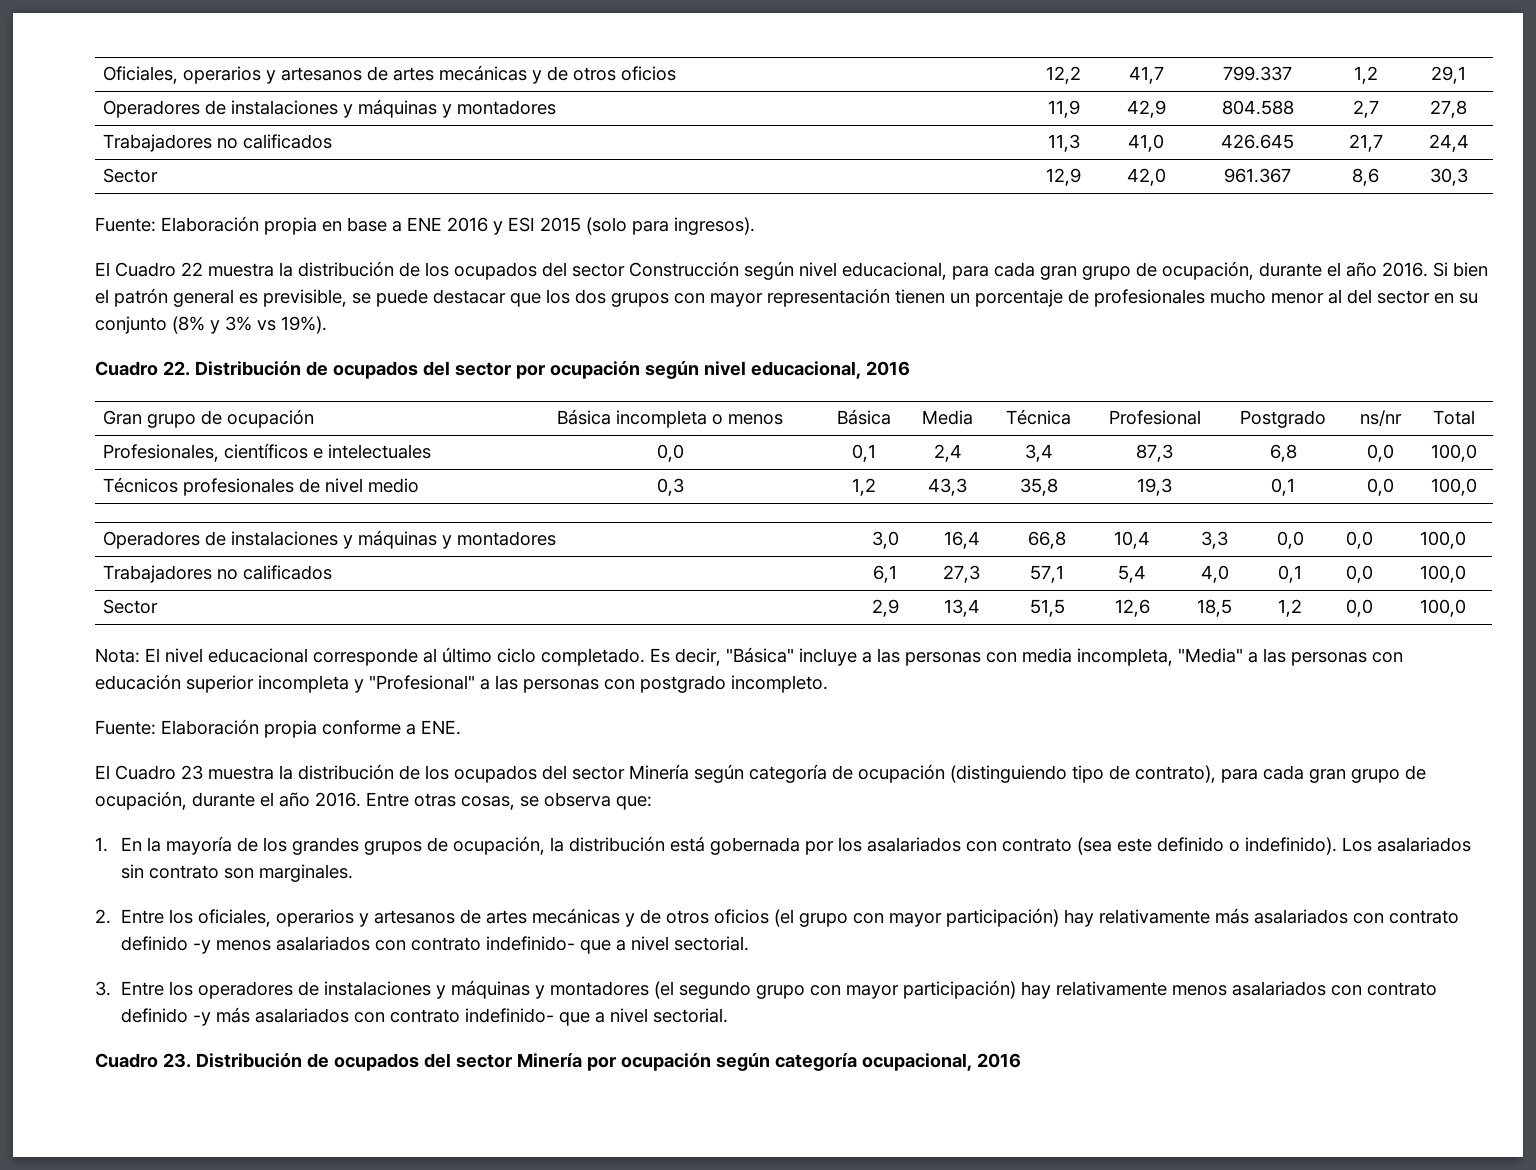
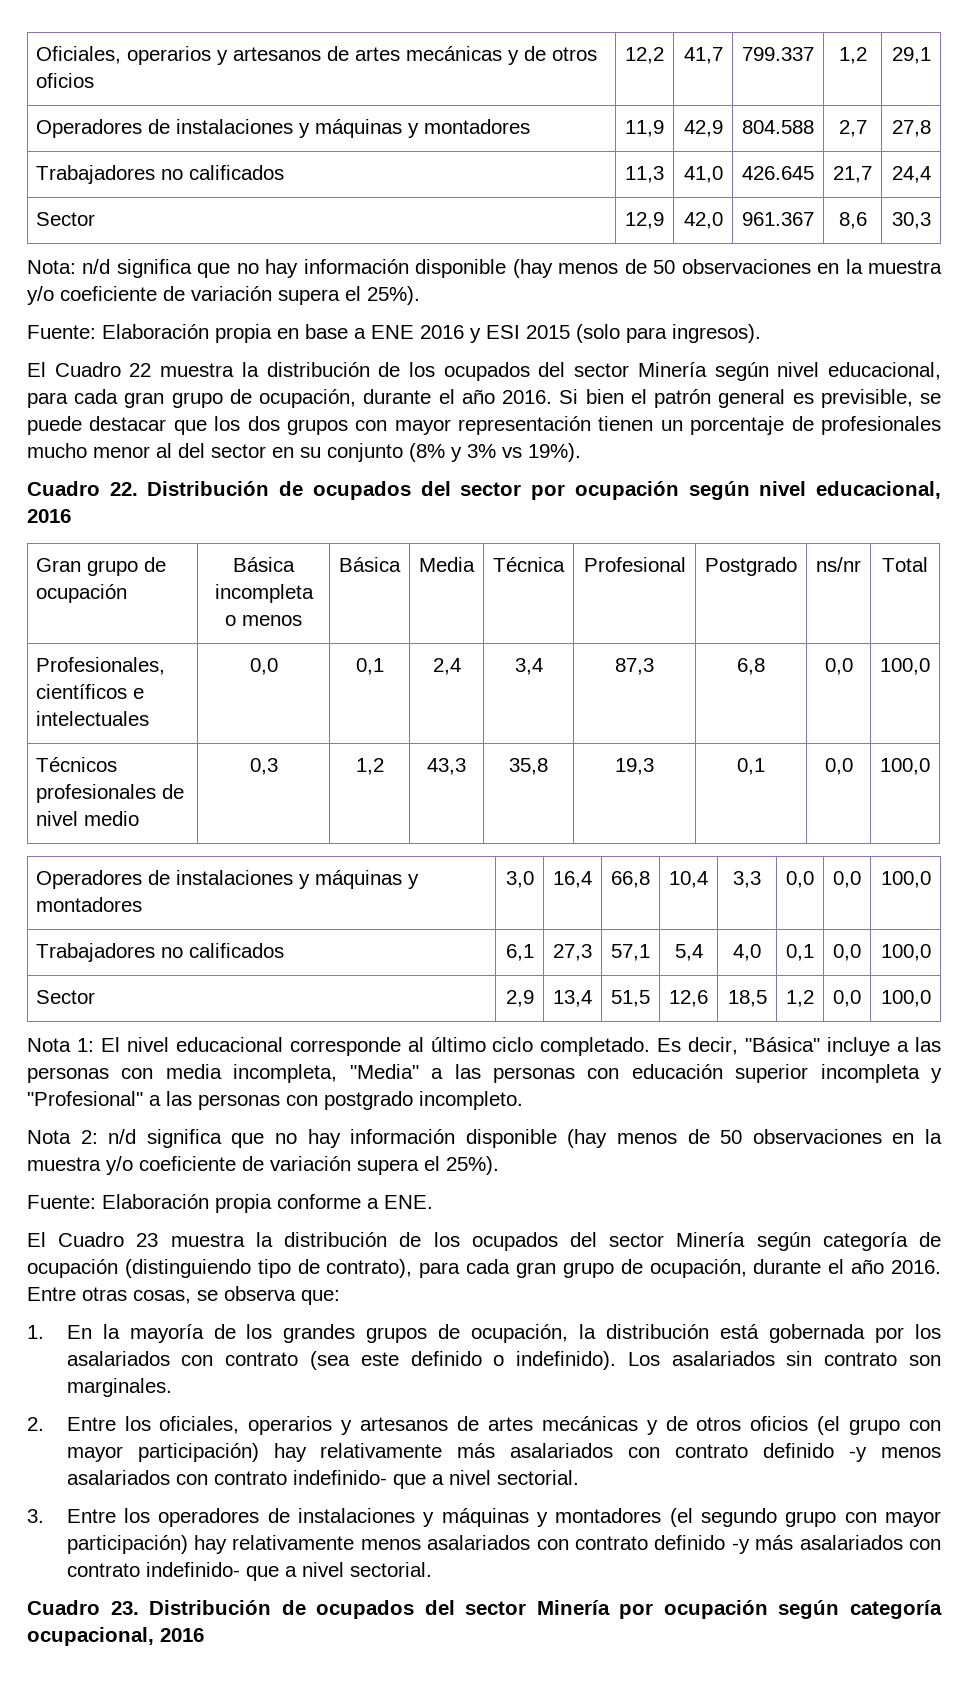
(1468, 177) none -> [27,259,943,278] [27,286,420,305] // Nota: n/d significa que no hay información disponible (hay menos de 50 observaciones en la muestra y/o coeficiente de variación supera el 25%).
[629,261,739,277] Construcción -> [637,362,707,377] Minería
[95,648,140,663] Nota: -> [27,1038,94,1052] Nota 1:
(828, 684) none -> [27,1129,943,1148] [27,1156,499,1175] // Nota 2: n/d significa que no hay información disponible (hay menos de 50 observaciones en la muestra y/o coeficiente de variación supera el 25%).

